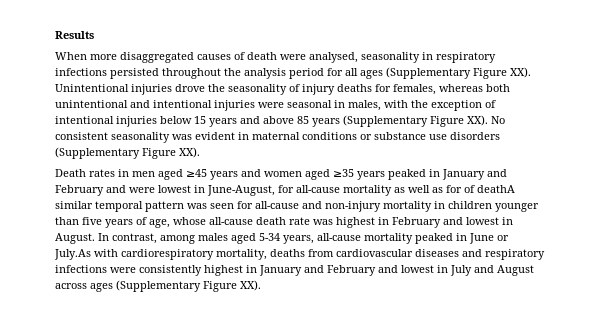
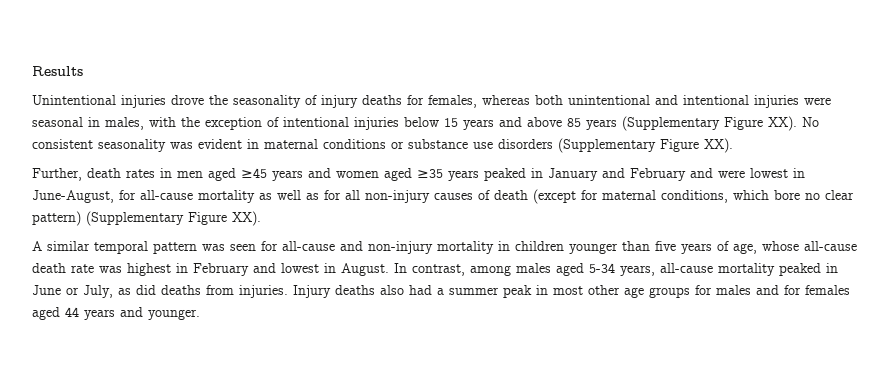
[55,52,496,63] [55,67,531,79] When more disaggregated causes of death were analysed, seasonality in respiratory infections persisted throughout the analysis period for all ages (Supplementary Figure XX). -> (83, 71) none
[55,169,86,177] Death -> [32,168,121,181] Further, death
[464,185,515,193] of deathA -> [345,189,854,204] [32,211,261,226] [32,241,42,251] all non-injury causes of death (except for maternal conditions, which bore no clear pattern) (Supplementary Figure XX). // A
[54,249,545,260] [55,265,534,276] [55,280,261,292] July.As with cardiorespiratory mortality, deaths from cardiovascular diseases and respiratory infections were consistently highest in January and February and lowest in July and August across ages (Supplementary Figure XX). -> [83,285,850,298] [32,307,200,320] July, as did deaths from injuries. Injury deaths also had a summer peak in most other age groups for males and for females aged 44 years and younger.

